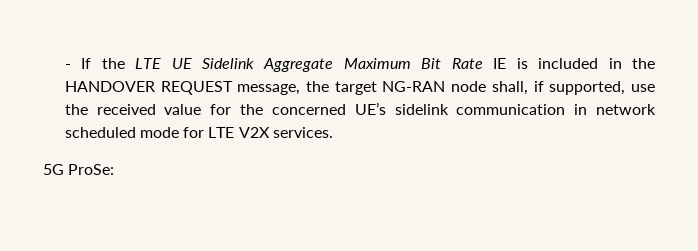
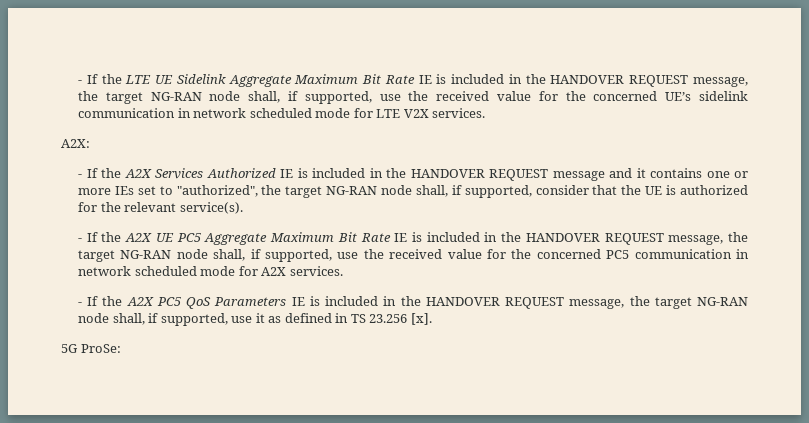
(333, 132) none -> [61,139,90,148] [78,168,748,181] [78,185,748,198] [78,202,243,214] [78,232,748,245] [78,249,750,262] [78,266,343,276] [78,296,749,309] [78,313,432,326] // A2X: // - If the A2X Services Authorized IE is included in the HANDOVER REQUEST message and it contains one or more IEs set to "authorized", the target NG-RAN node shall, if supported, consider that the UE is authorized for the relevant service(s). // - If the A2X UE PC5 Aggregate Maximum Bit Rate IE is included in the HANDOVER REQUEST message, the target NG-RAN node shall, if supported, use the received value for the concerned PC5 communication in network scheduled mode for A2X services. // - If the A2X PC5 QoS Parameters IE is included in the HANDOVER REQUEST message, the target NG-RAN node shall, if supported, use it as defined in TS 23.256 [x].

